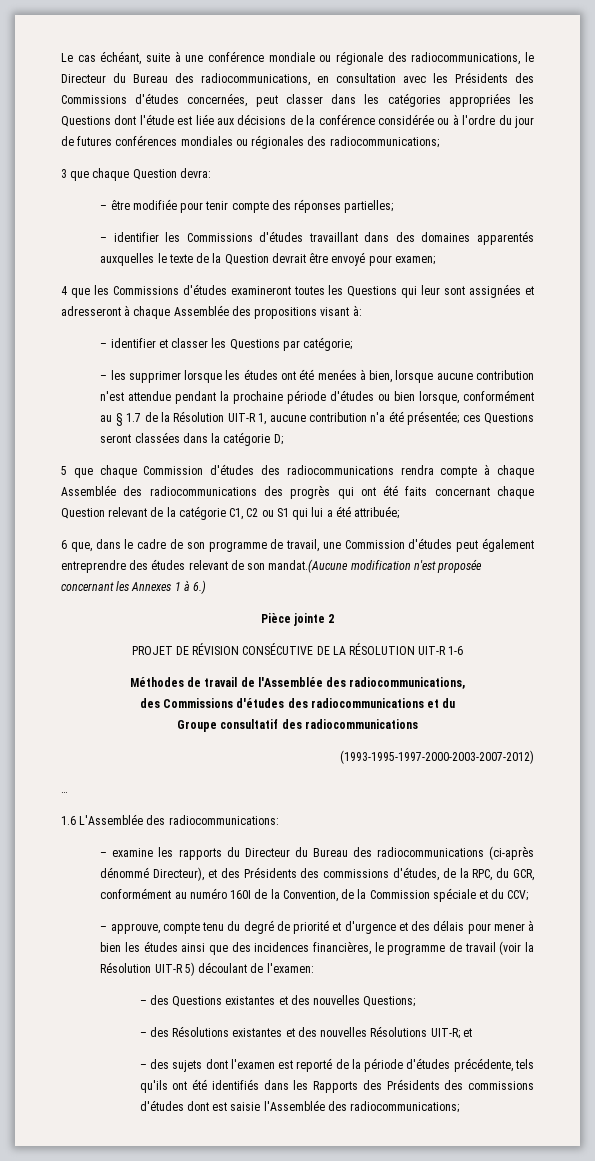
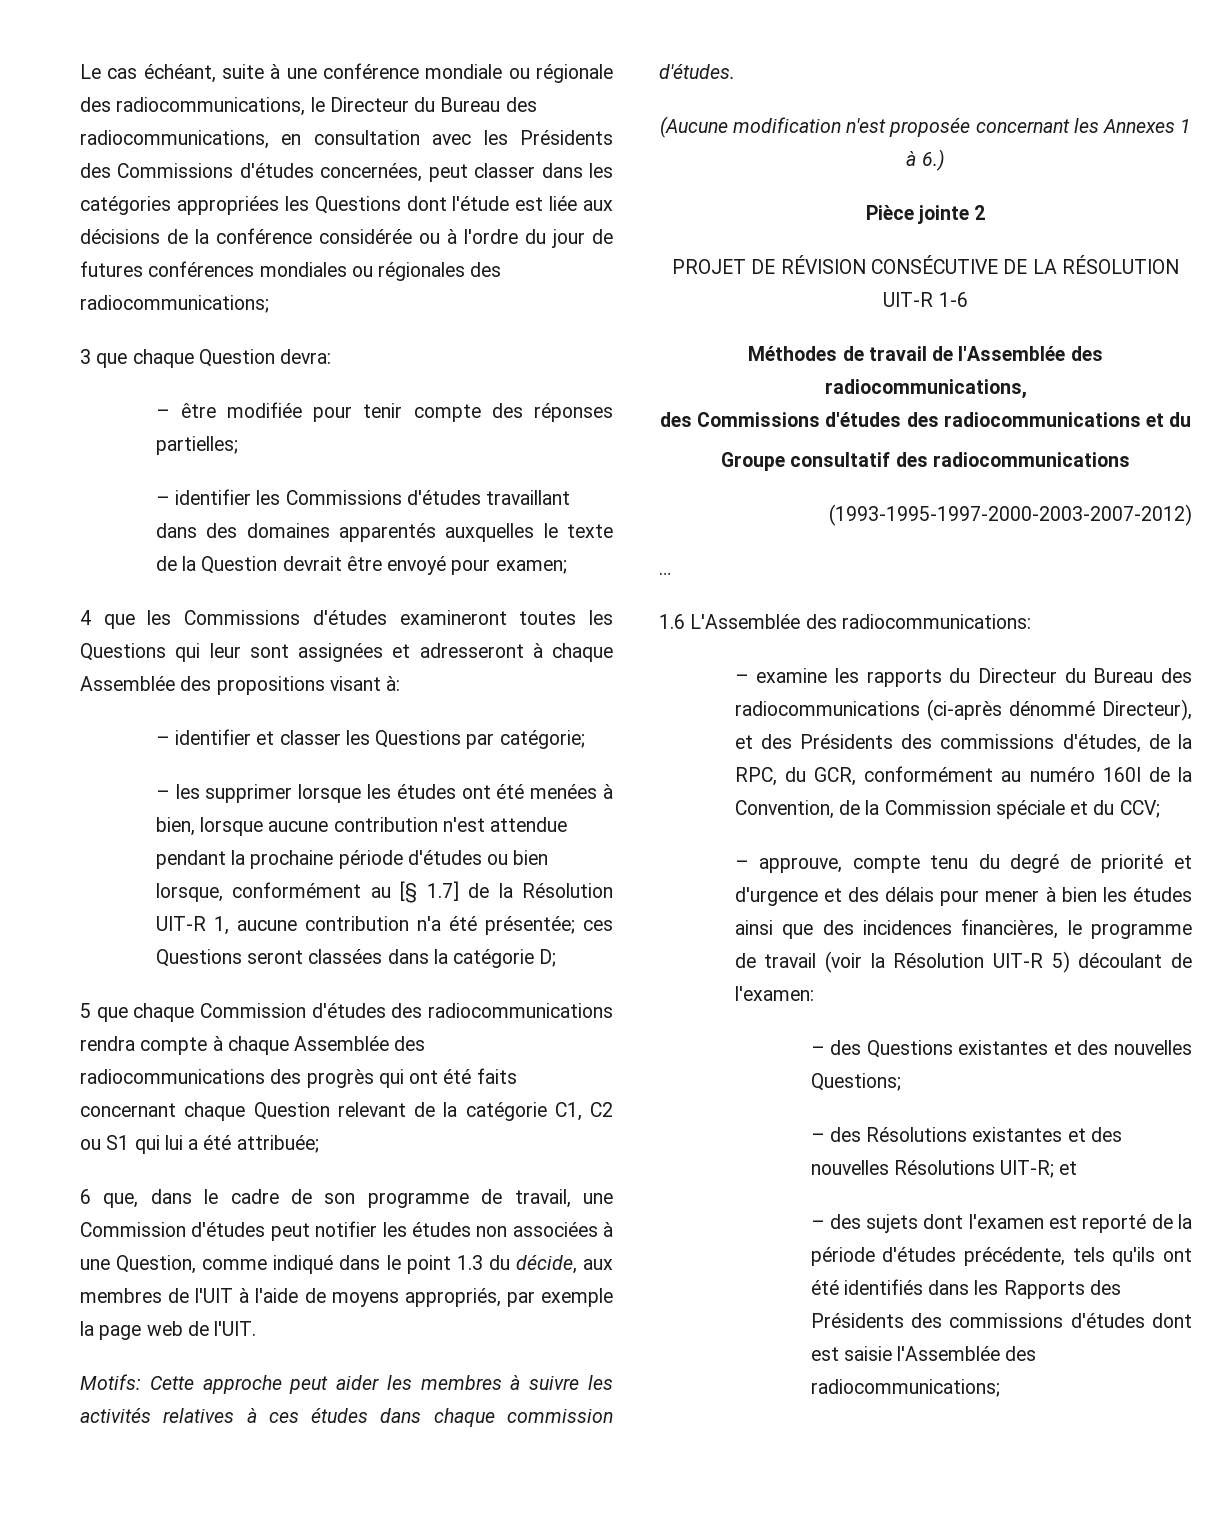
[115,413,142,426] § 1.7 -> [400,881,459,903] [§ 1.7]
[481,538,534,552] [61,559,349,573] également entreprendre des études relevant de son mandat.(Aucune -> [315,1221,613,1237] [80,1255,614,1274] [80,1288,613,1307] [80,1321,257,1340] [80,1374,613,1394] [80,1408,613,1427] [659,64,735,79] [659,116,728,138] notifier les études non associées à une Question, comme indiqué dans le point 1.3 du décide, aux membres de l'UIT à l'aide de moyens appropriés, par exemple la page web de l'UIT. // Motifs: Cette approche peut aider les membres à suivre les activités relatives à ces études dans chaque commission d'études. // (Aucune

